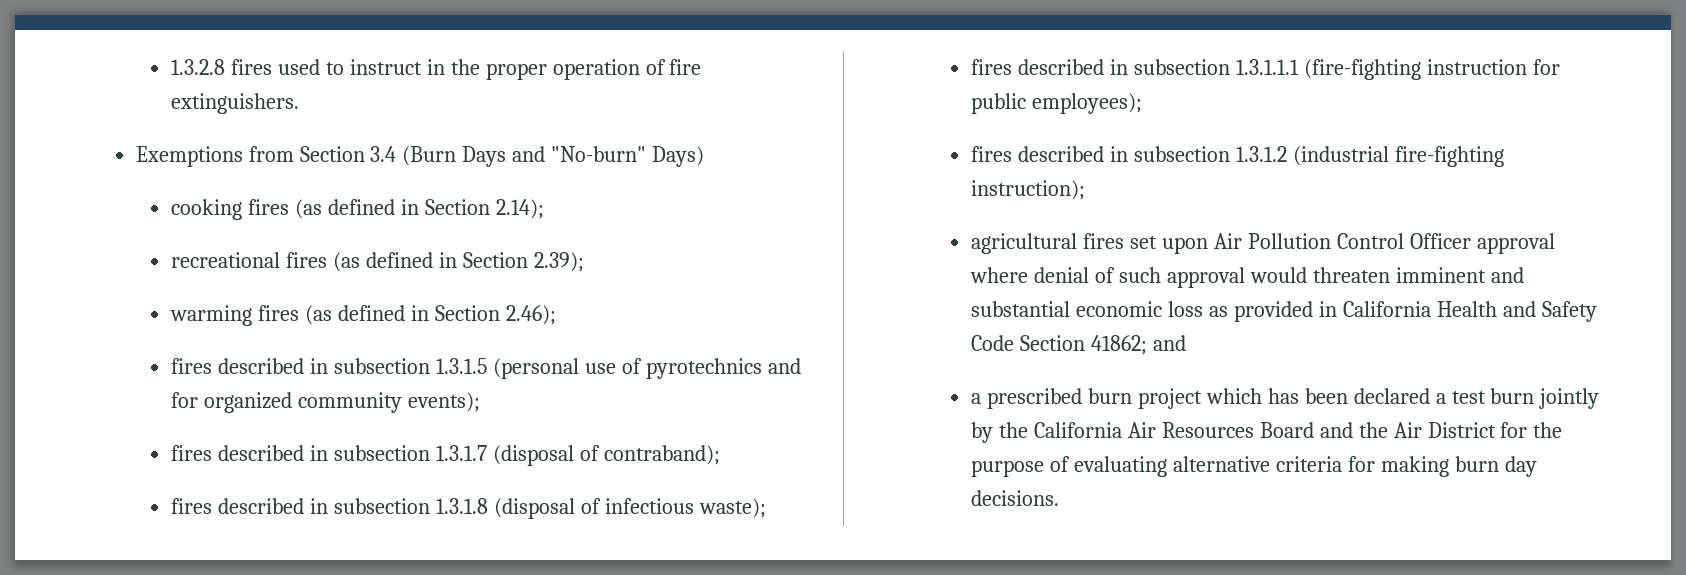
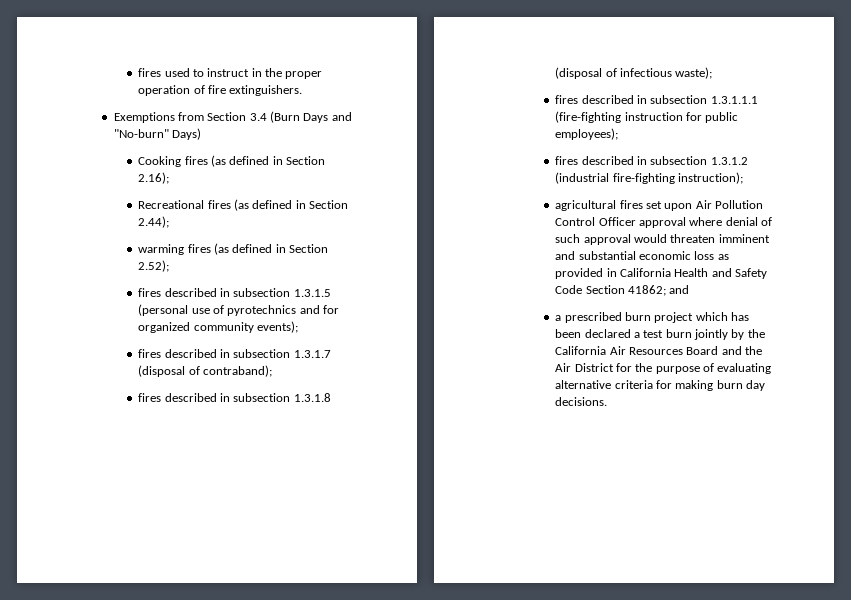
[171,59,226,75] 1.3.2.8 -> (138, 72) none
[171,199,544,220] [171,252,584,272] cooking fires (as defined in Section 2.14); // recreational fires (as defined in Section 2.39); -> [138,155,326,167] [138,172,170,184] [138,199,349,211] [138,216,170,228] Cooking fires (as defined in Section 2.16); // Recreational fires (as defined in Section 2.44);
[505,305,556,325] 2.46); -> [138,260,170,272] 2.52);

